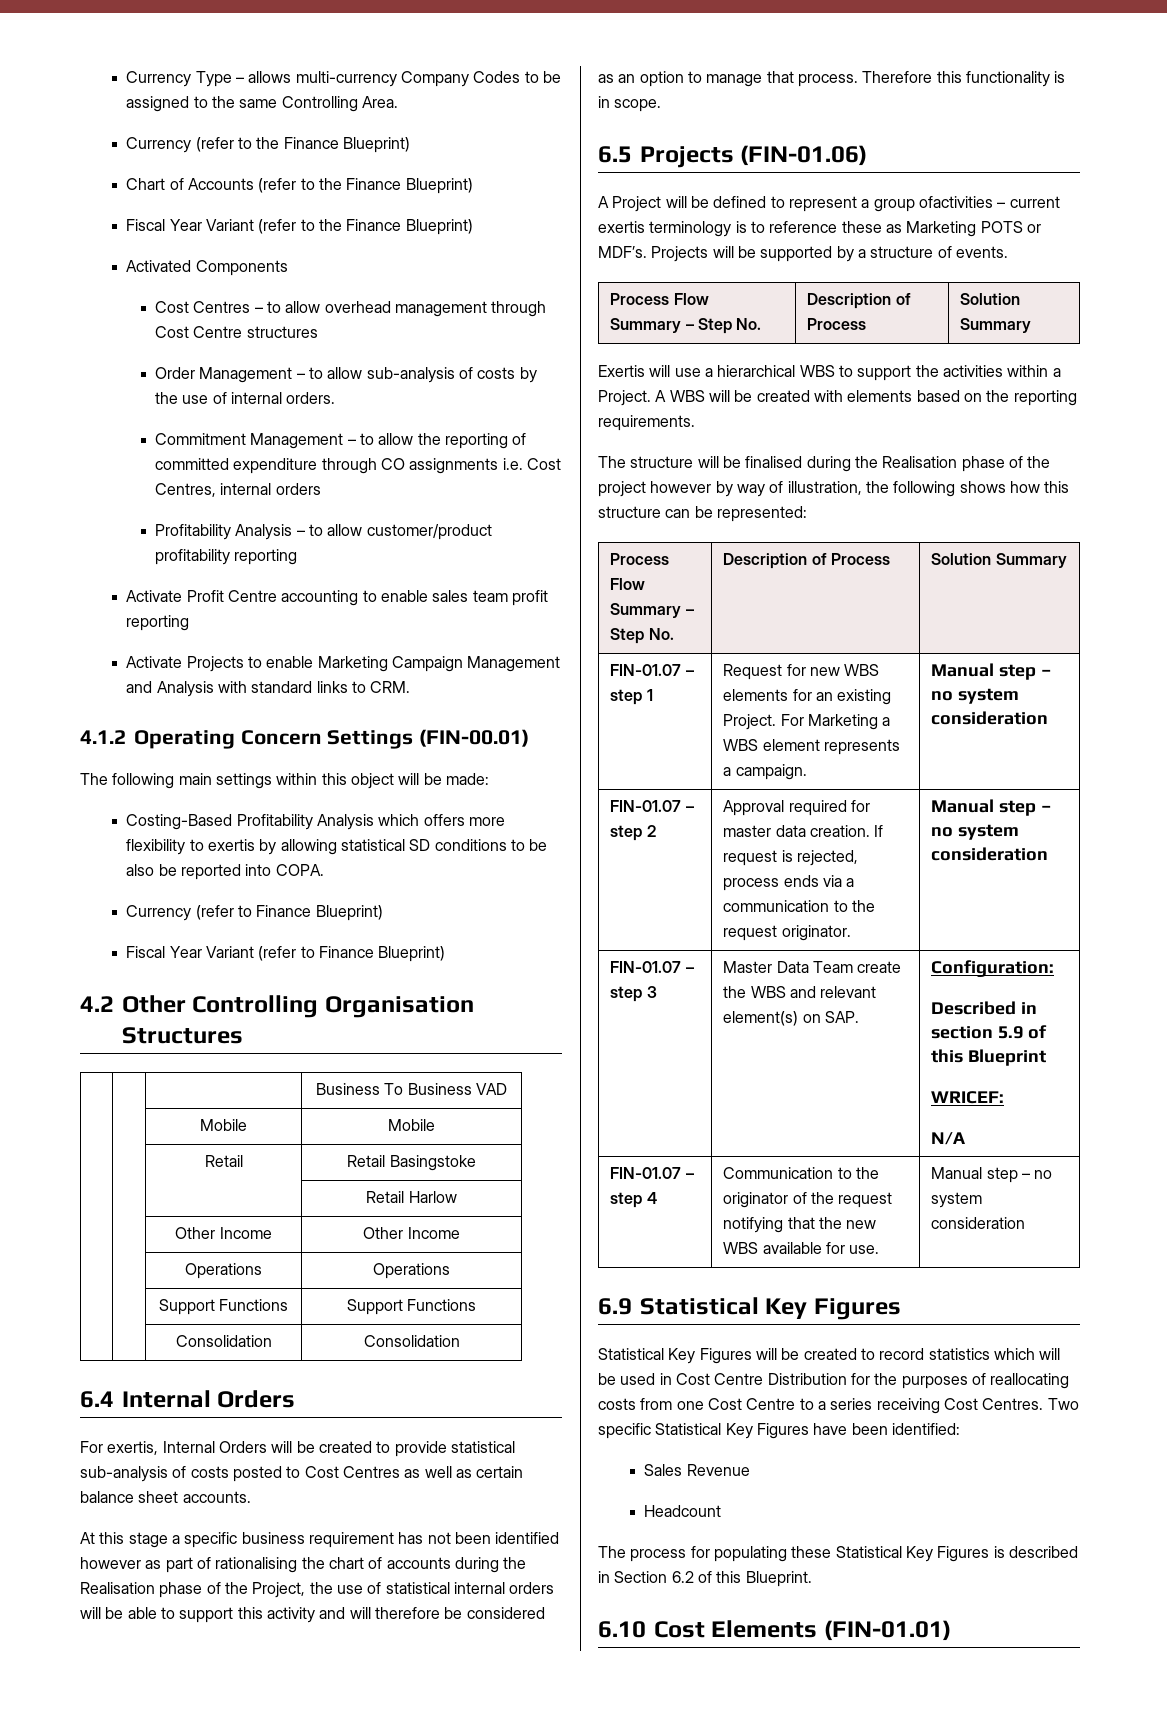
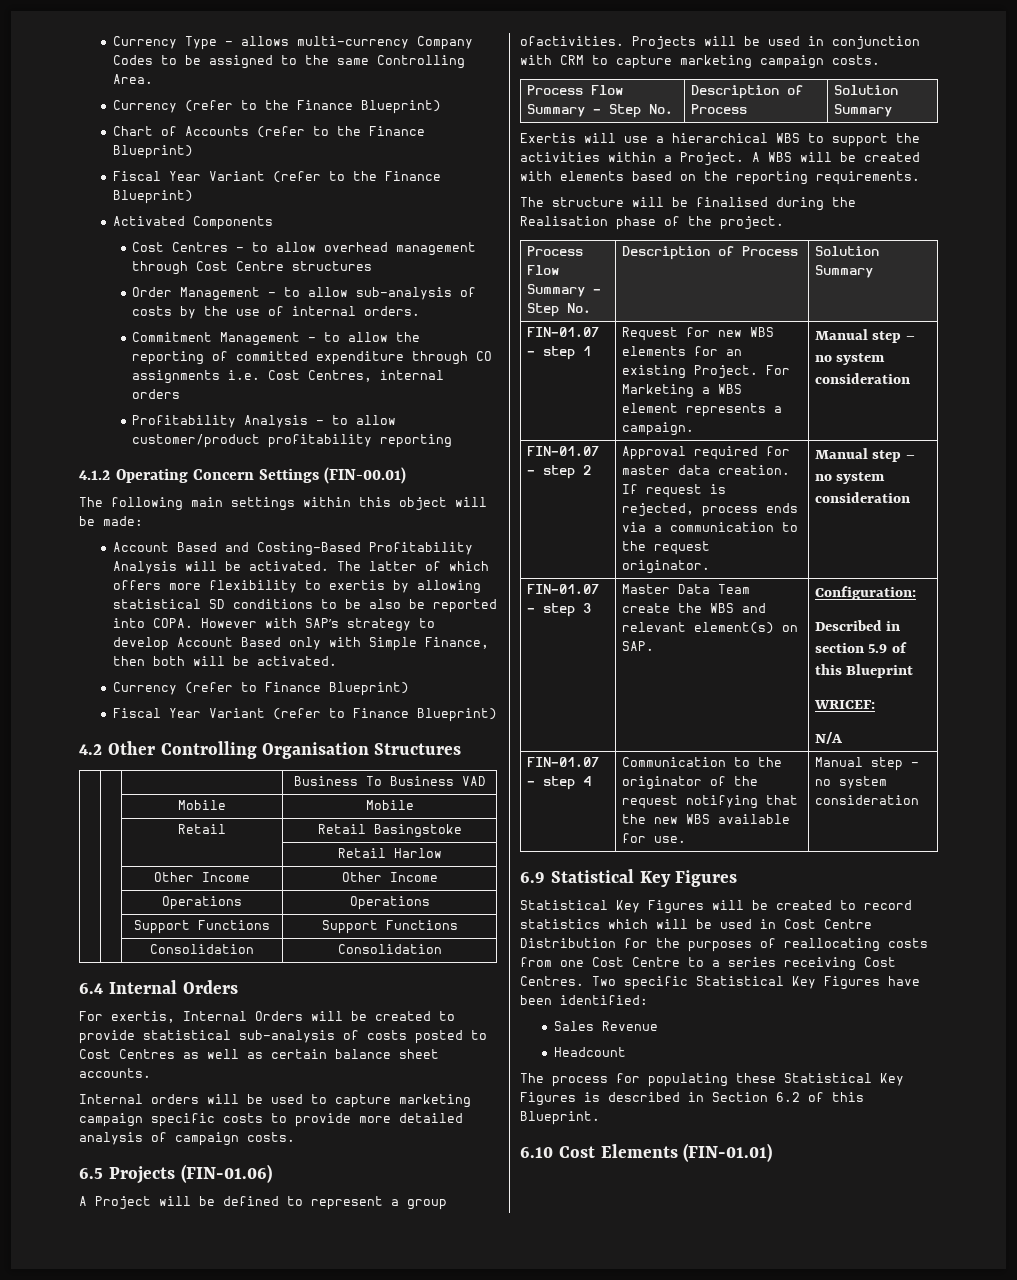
[126,590,548,606] [126,615,190,631] [126,656,561,672] [126,681,411,697] // Activate Profit Centre accounting to enable sales team profit reporting // Activate Projects to enable Marketing Campaign Management and Analysis with standard links to CRM. -> (453, 441) none
[126,814,374,830] Costing-Based Profitability Analysis -> [112,542,473,556] [112,561,441,574] Account Based and Costing-Based Profitability Analysis will be activated. The latter of
(324, 870) none -> [200,618,435,632] [112,637,489,651] [112,656,337,666] However with SAP’s strategy to develop Account Based only with Simple Finance, then both will be activated.
[80,1532,560,1548] [80,1557,527,1573] [80,1582,555,1598] [80,1607,545,1623] [598,71,1066,87] [598,96,662,112] At this stage a specific business requirement has not been identified however as part of rationalising the chart of accounts during the Realisation phase of the Project, the use of statistical internal orders will be able to support this activity and will therefore be considered as an option to manage that process. Therefore this functionality is in scope. -> [79,1094,471,1108] [79,1113,463,1127] [79,1132,295,1146] Internal orders will be used to capture marketing campaign specific costs to provide more detailed analysis of campaign costs.
[918,196,1060,208] [598,221,1041,237] [598,246,1008,262] ofactivities – current exertis terminology is to reference these as Marketing POTS or MDF’s. Projects will be supported by a structure of events. -> [520,36,920,50] [520,55,880,69] ofactivities. Projects will be used in conjunction with CRM to capture marketing campaign costs.
[598,481,1070,497] [598,506,807,522] project however by way of illustration, the following shows how this structure can be represented: -> [720,216,784,230] project.

